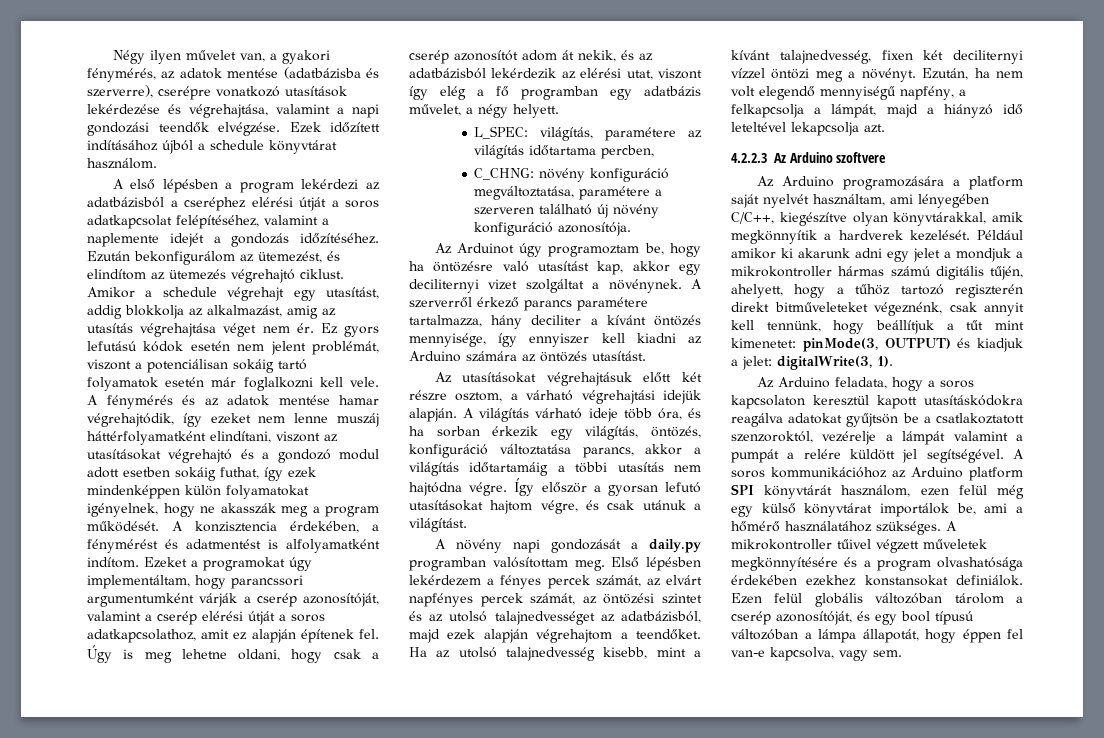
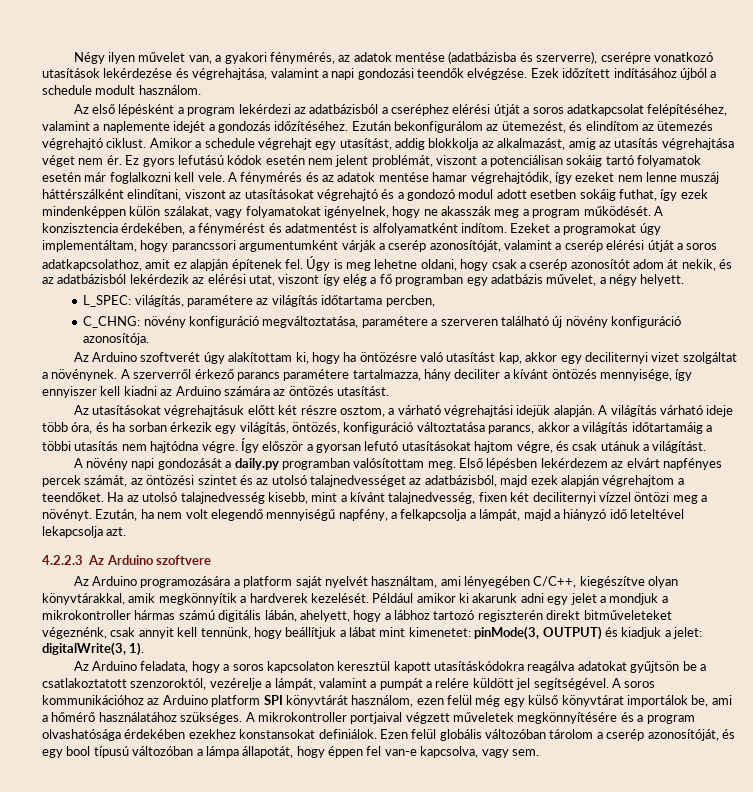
[269,140,337,154] könyvtárat -> [95,85,136,95] modult
[112,179,218,193] A első lépésben -> [73,104,175,116] Az első lépésként
[87,431,206,445] háttérfolyamatként -> [42,189,124,199] háttérszálként
(221, 490) none -> [163,206,243,218] szálakat, vagy
[456,243,664,257] Arduinot úgy programoztam be, -> [91,352,309,364] Arduino szoftverét úgy alakítottam ki,
[487,575,641,589] a fényes percek számát, -> (608, 463) none
[990,266,1023,280] tűjén, -> [264,610,297,622] lábán,
[855,284,891,295] tűhöz -> [394,610,430,620] lábhoz
[966,320,984,330] tűt -> [349,627,376,637] lábat
[902,431,946,445] lámpát -> [274,678,316,690] lámpát,
[837,539,871,549] tűivel -> [350,712,403,724] portjaival

